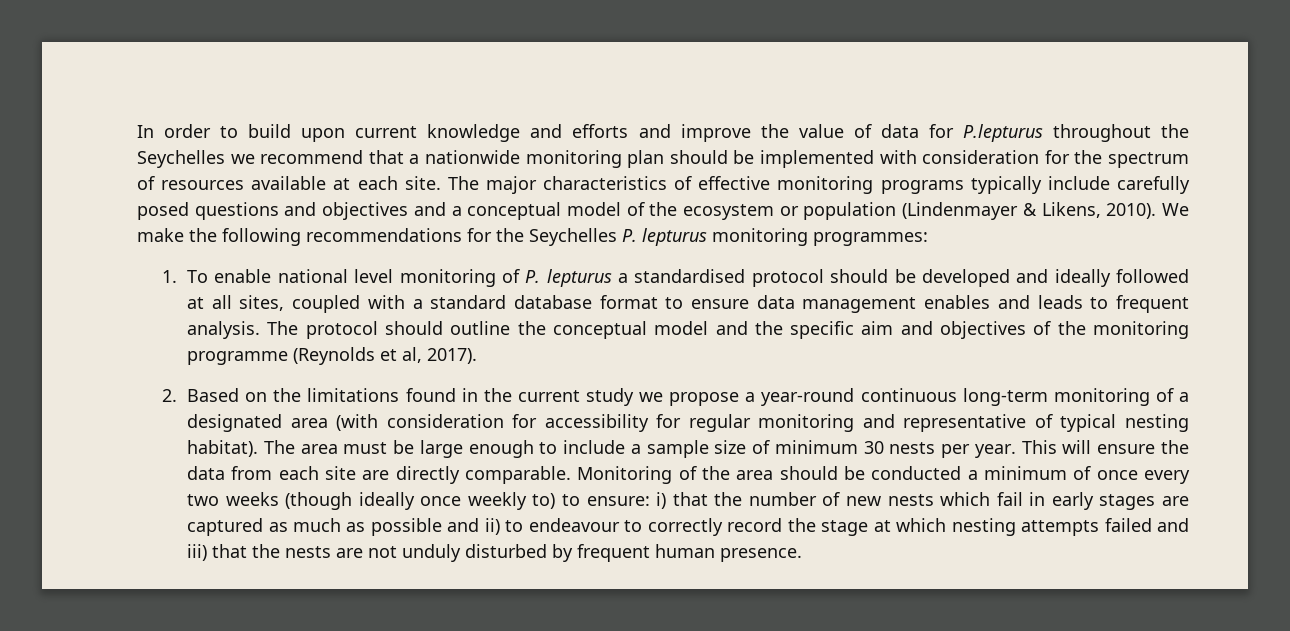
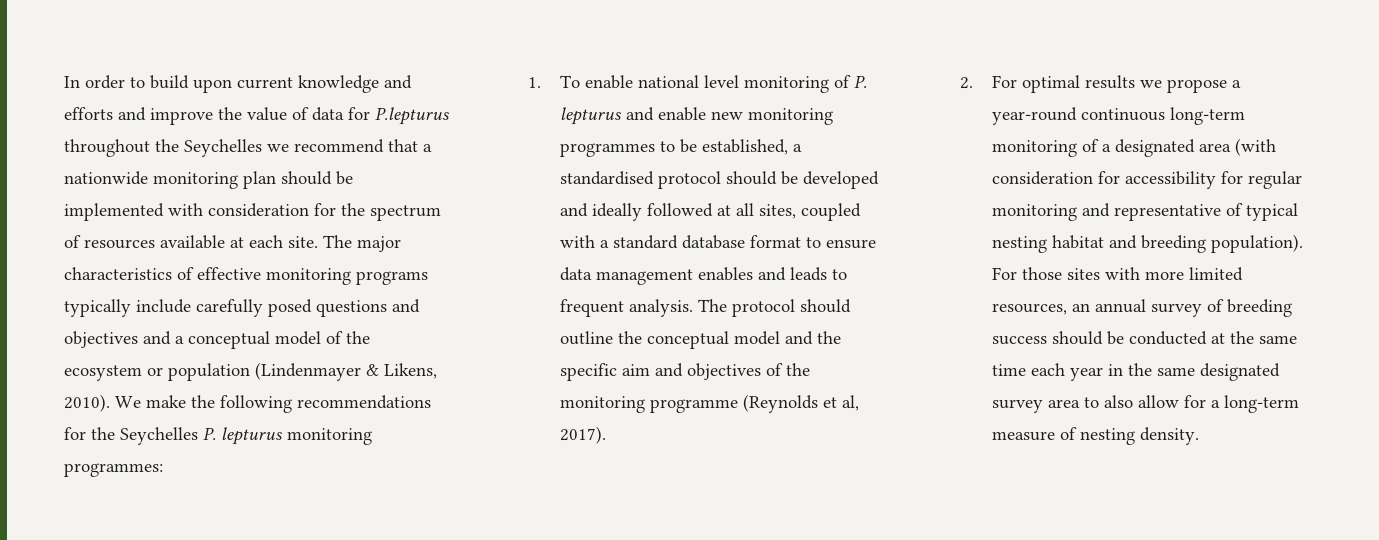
(612, 278) none -> [625,107,833,125] [559,139,788,157] and enable new monitoring programmes to be established,
[187,388,634,406] Based on the limitations found in the current study -> [991,75,1135,93] For optimal results
[187,440,1189,458] [187,466,1191,484] [187,492,1190,510] [187,518,1189,536] [187,544,803,562] habitat). The area must be large enough to include a sample size of minimum 30 nests per year. This will ensure the data from each site are directly comparable. Monitoring of the area should be conducted a minimum of once every two weeks (though ideally once weekly to) to ensure: i) that the number of new nests which fail in early stages are captured as much as possible and ii) to endeavour to correctly record the stage at which nesting attempts failed and iii) that the nests are not unduly disturbed by frequent human presence. -> [1051,234,1303,253] [991,267,1243,281] [991,299,1292,317] [991,331,1297,345] [991,363,1280,381] [991,395,1299,413] [991,427,1199,445] habitat and breeding population). For those sites with more limited resources, an annual survey of breeding success should be conducted at the same time each year in the same designated survey area to also allow for a long-term measure of nesting density.

